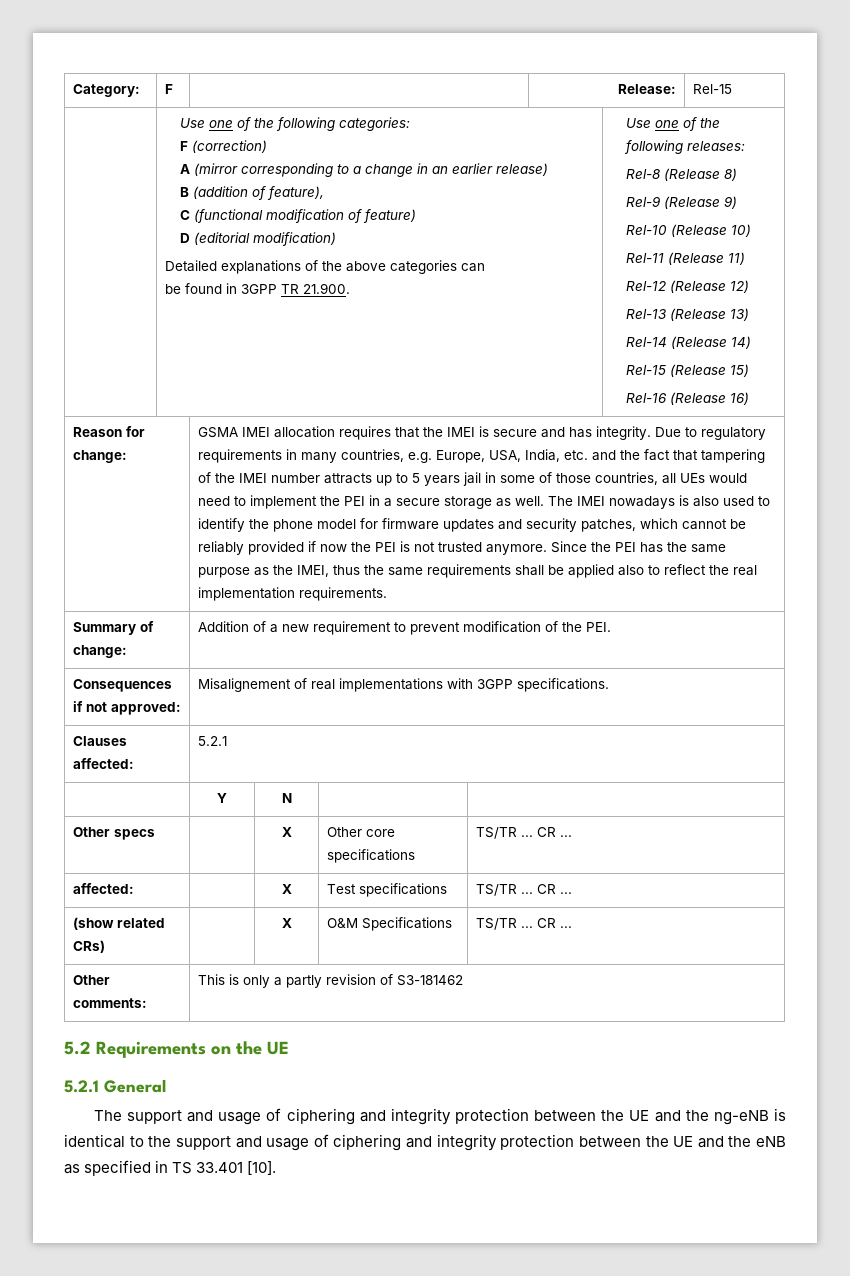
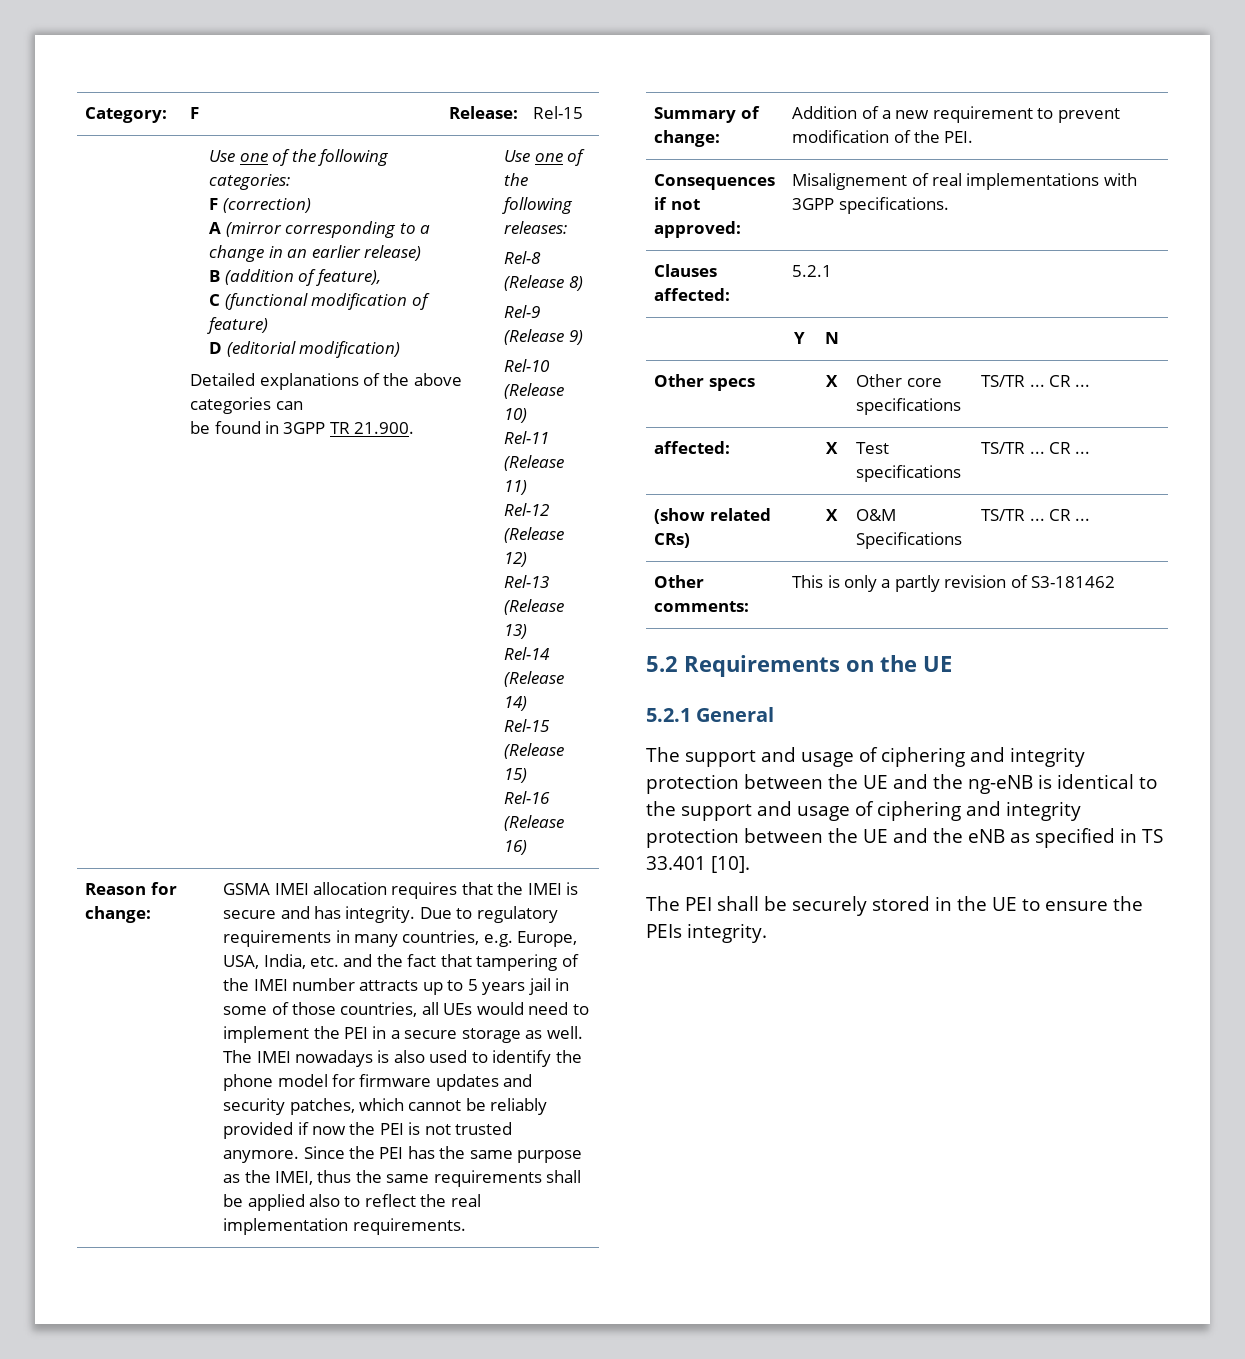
(277, 1168) none -> [646,896,1143,916] [646,923,767,943] // The PEI shall be securely stored in the UE to ensure the PEIs integrity.

